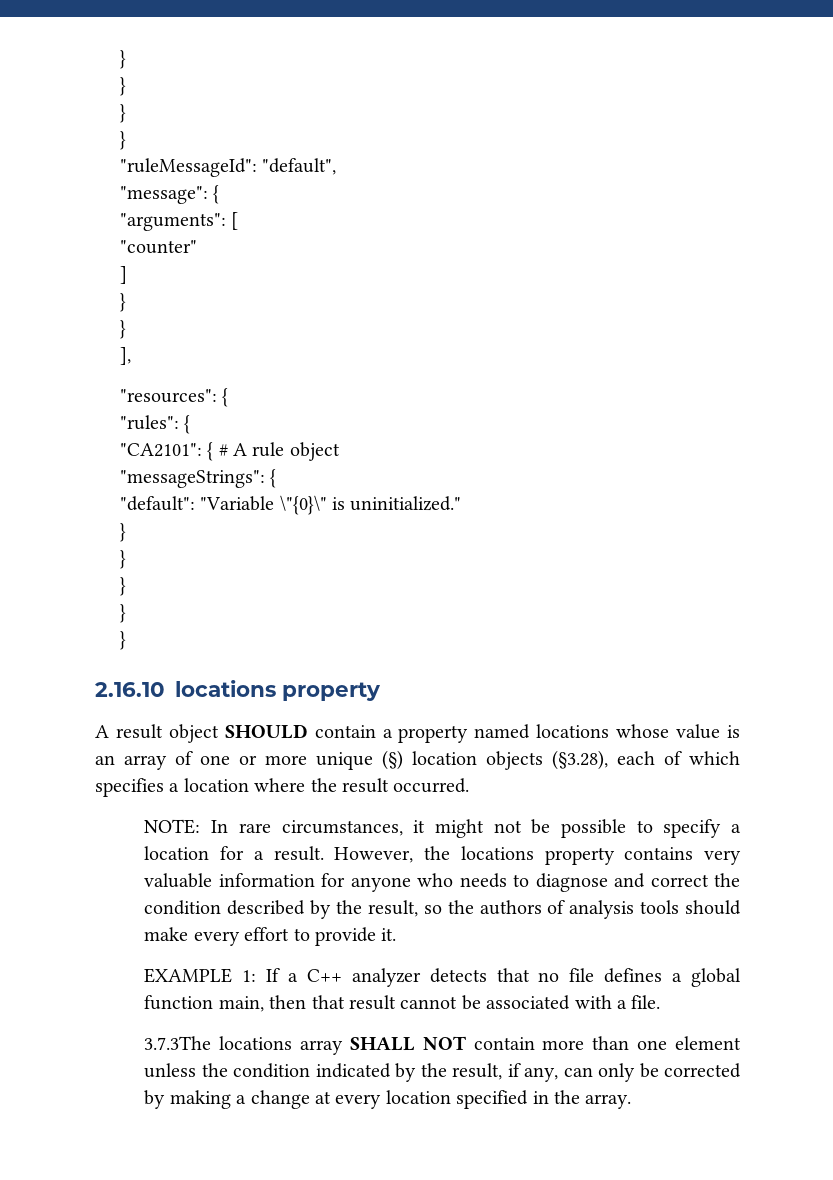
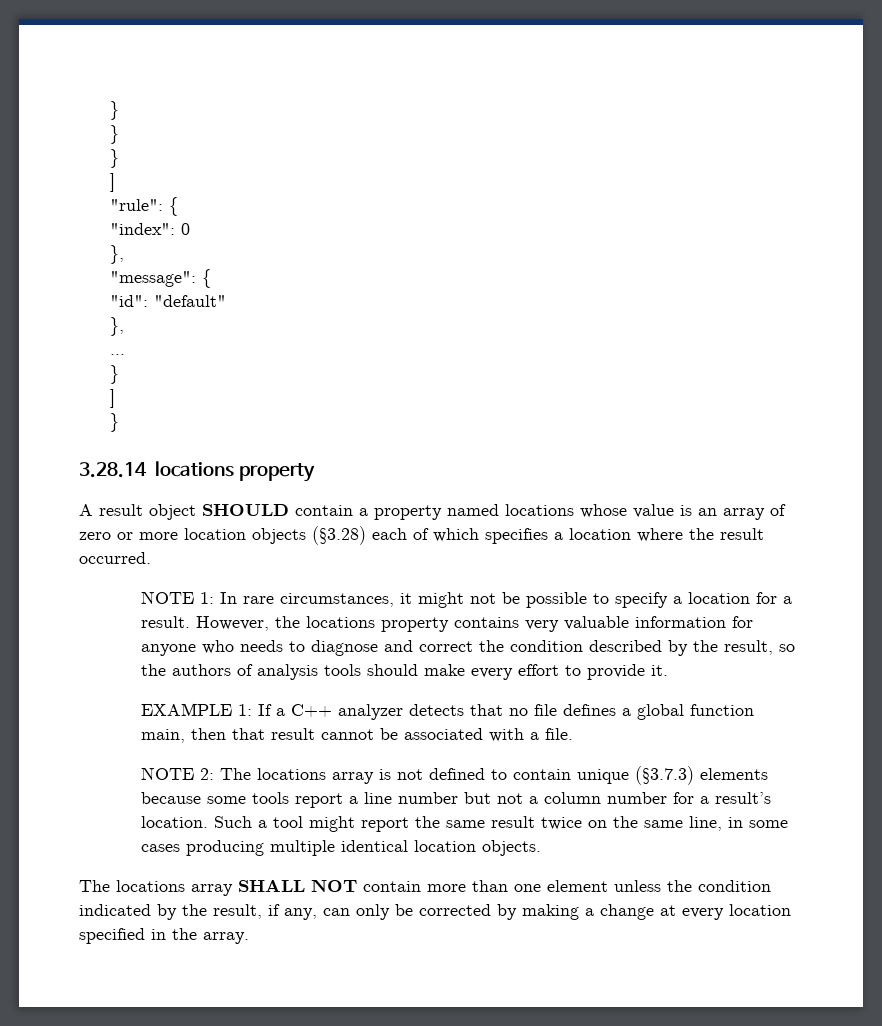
[119,50,126,69] [119,77,126,96] [119,104,126,123] [119,131,126,150] [119,158,337,177] [119,185,220,204] [119,212,239,231] [119,240,197,254] [119,266,127,284] [119,293,126,312] [119,320,126,339] [119,347,131,365] [119,388,229,407] [119,415,191,434] [119,442,340,461] [119,469,277,488] [119,495,462,515] [119,523,126,542] [119,550,126,569] [119,577,126,596] [119,604,126,623] [119,631,126,650] [95,682,165,697] } // } // } // } // "ruleMessageId": "default", // "message": { // "arguments": [ // "counter" // ] // } // } // ], // "resources": { // "rules": { // "CA2101": { # A rule object // "messageStrings": { // "default": "Variable \"{0}\" is uninitialized." // } // } // } // } // } // 2.16.10 -> [109,101,119,120] [109,125,119,144] [109,149,119,168] [109,173,115,192] [109,197,178,216] [109,223,190,235] [109,245,124,264] [109,269,211,288] [109,295,226,307] [109,317,124,336] [109,354,125,355] [109,365,119,384] [109,389,115,408] [109,413,119,432] [79,462,147,478] } // } // } // ] // "rule": { // "index": 0 // }, // "message": { // "id": "default" // }, // ... // } // ] // } // 3.28.14
[200,755,230,765] one -> [79,532,111,540] zero
[316,750,403,770] unique (§) -> (178, 536) none
[552,750,608,770] (§3.28), -> [312,526,366,545] (§3.28)
[144,819,201,834] NOTE: -> [140,591,214,604] NOTE 1:
[144,1036,212,1050] 3.7.3The -> [140,766,768,785] [140,792,771,808] [140,816,788,832] [140,840,541,856] [79,880,110,892] NOTE 2: The locations array is not defined to contain unique (§3.7.3) elements because some tools report a line number but not a column number for a result’s location. Such a tool might report the same result twice on the same line, in some cases producing multiple identical location objects. // The

